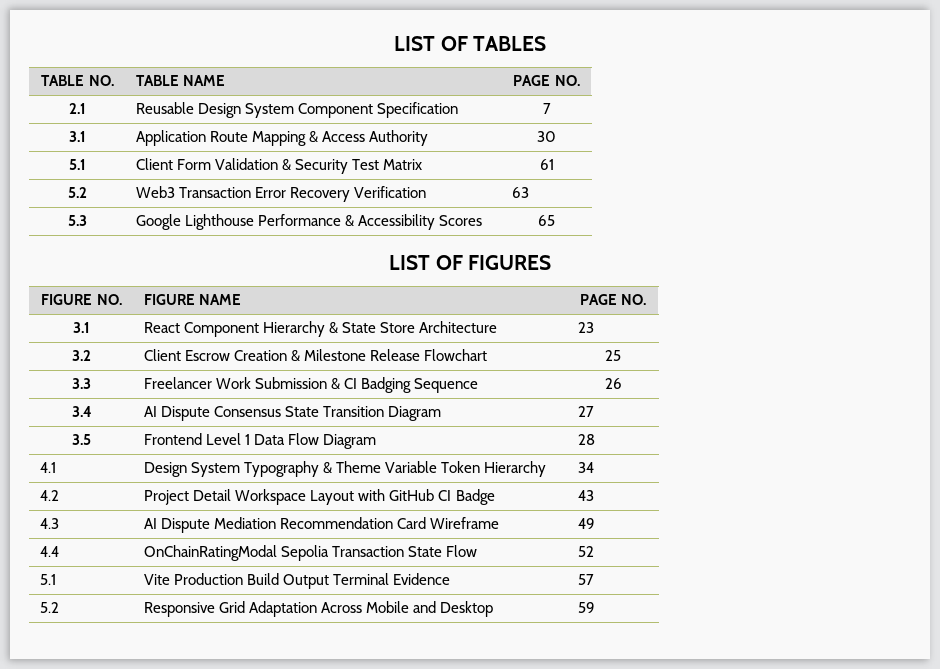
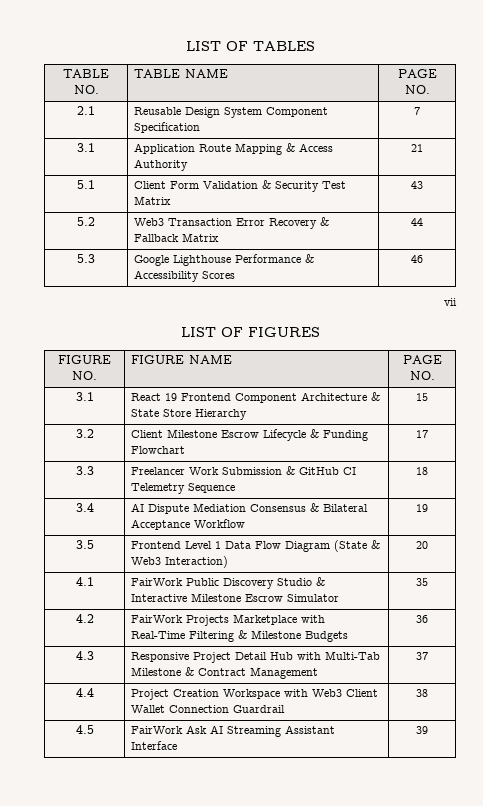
[537,131,556,142] 30 -> [411,144,423,152] 21
[539,159,554,170] 61 -> [411,181,423,189] 43
[354,186,427,198] [512,187,530,198] Verification | 63 -> [319,217,329,226] [133,233,219,242] [411,218,423,226] & Fallback Matrix | 44
[538,215,555,226] 65 -> [411,255,423,263] [444,298,457,306] 46 // vii
[184,321,326,337] Component Hierarchy -> [164,392,367,403] 19 Frontend Component Architecture
[419,321,498,333] [578,322,595,333] Architecture | 23 -> [194,409,247,420] [416,393,428,401] Hierarchy | 15
[185,349,421,362] Escrow Creation & Milestone Release -> [166,429,368,441] Milestone Escrow Lifecycle & Funding
[605,350,621,361] 25 -> [416,430,428,438] 17
[344,377,412,393] CI Badging -> [298,467,356,475] [130,483,185,494] GitHub CI Telemetry
[604,378,622,389] 26 -> [416,467,428,475] 18
[214,406,442,421] [578,406,595,417] Consensus State Transition Diagram | 27 -> [192,503,368,512] [130,519,245,530] [416,504,428,512] Mediation Consensus & Bilateral Acceptance Workflow | 19
[578,434,596,445] [40,462,57,473] [144,461,547,477] [578,462,595,473] [40,490,60,501] [144,489,495,505] [578,490,595,501] [40,518,60,529] [144,517,500,533] [578,518,596,529] [40,546,60,557] [144,545,478,561] [578,546,595,557] [40,574,57,585] [144,573,451,589] [578,574,595,585] [40,602,60,613] [144,601,494,617] [578,602,596,613] | 28 // 4.1 | Design System Typography & Theme Variable Token Hierarchy | 34 // 4.2 | Project Detail Workspace Layout with GitHub CI Badge | 43 // 4.3 | AI Dispute Mediation Recommendation Card Wireframe | 49 // 4.4 | OnChainRatingModal Sepolia Transaction State Flow | 52 // 5.1 | Vite Production Build Output Terminal Evidence | 57 // 5.2 | Responsive Grid Adaptation Across Mobile and Desktop | 59 -> [333,540,380,552] [130,556,228,568] [416,541,428,549] [75,577,94,586] [130,577,325,589] [130,593,339,602] [416,578,428,586] [75,614,94,623] [130,614,325,626] [130,630,348,642] [416,615,428,623] [75,651,94,660] [130,651,380,663] [130,667,318,679] [416,652,428,660] [75,688,94,697] [130,689,378,700] [130,705,285,713] [416,689,428,697] [75,725,94,734] [130,725,335,737] [130,741,177,750] [416,726,428,734] (State & Web3 Interaction) | 20 // 4.1 | FairWork Public Discovery Studio & Interactive Milestone Escrow Simulator | 35 // 4.2 | FairWork Projects Marketplace with Real-Time Filtering & Milestone Budgets | 36 // 4.3 | Responsive Project Detail Hub with Multi-Tab Milestone & Contract Management | 37 // 4.4 | Project Creation Workspace with Web3 Client Wallet Connection Guardrail | 38 // 4.5 | FairWork Ask AI Streaming Assistant Interface | 39

